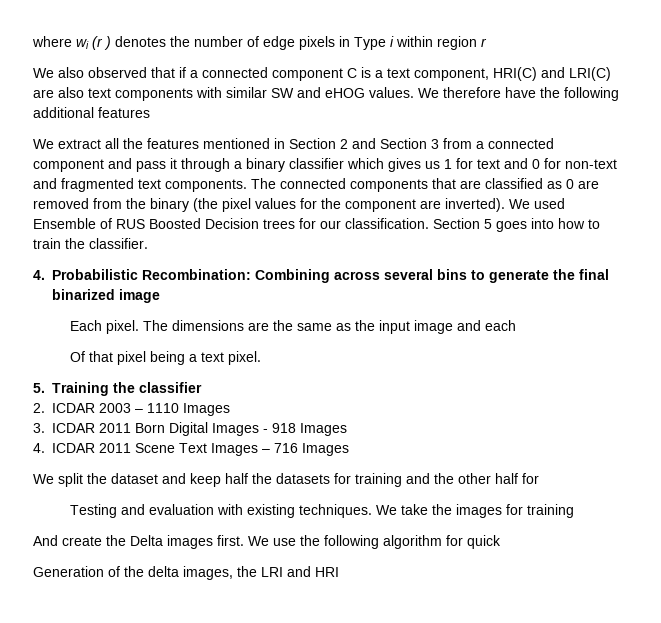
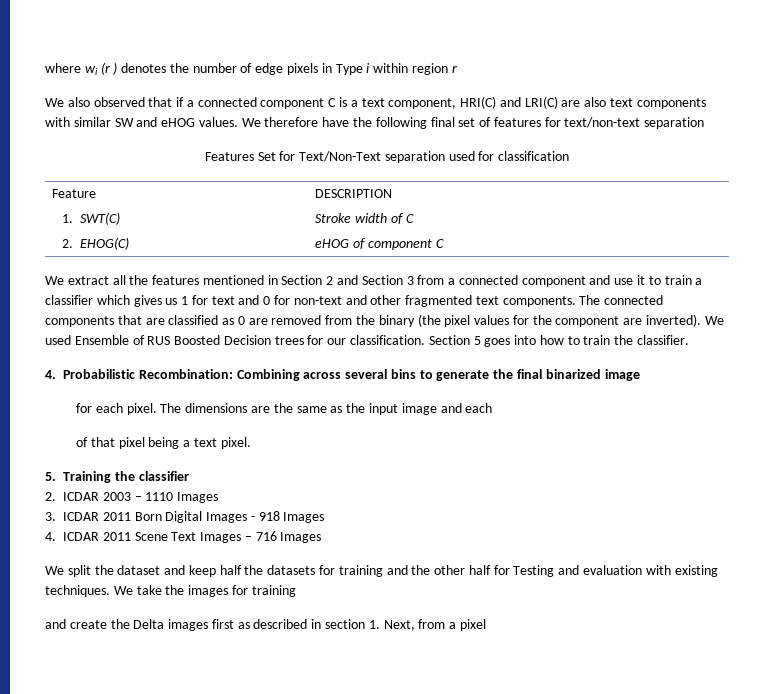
[33,107,150,118] additional features -> [430,117,705,129] [204,151,570,163] [52,189,97,198] [315,189,393,198] [61,212,120,225] [315,213,414,224] [61,237,129,250] [315,238,444,250] final set of features for text/non-text separation // Features Set for Text/Non-Text separation used for classification // Feature | DESCRIPTION // 1. SWT(C) | Stroke width of C // 2. EHOG(C) | eHOG of component C
[136,158,285,172] pass it through a binary -> [614,275,703,285] use it to train a
(57, 183) none -> [370,295,402,305] other
[69,320,102,331] Each -> [76,403,123,413] for each
[69,351,85,362] Of -> [76,437,89,447] of
(539, 478) // -> (510, 570) none
[33,535,58,546] And -> [45,619,66,629] and
[217,535,501,549] [33,566,339,580] first. We use the following algorithm for quick // Generation of the delta images, the LRI and HRI -> [211,619,486,631] first as described in section 1. Next, from a pixel

